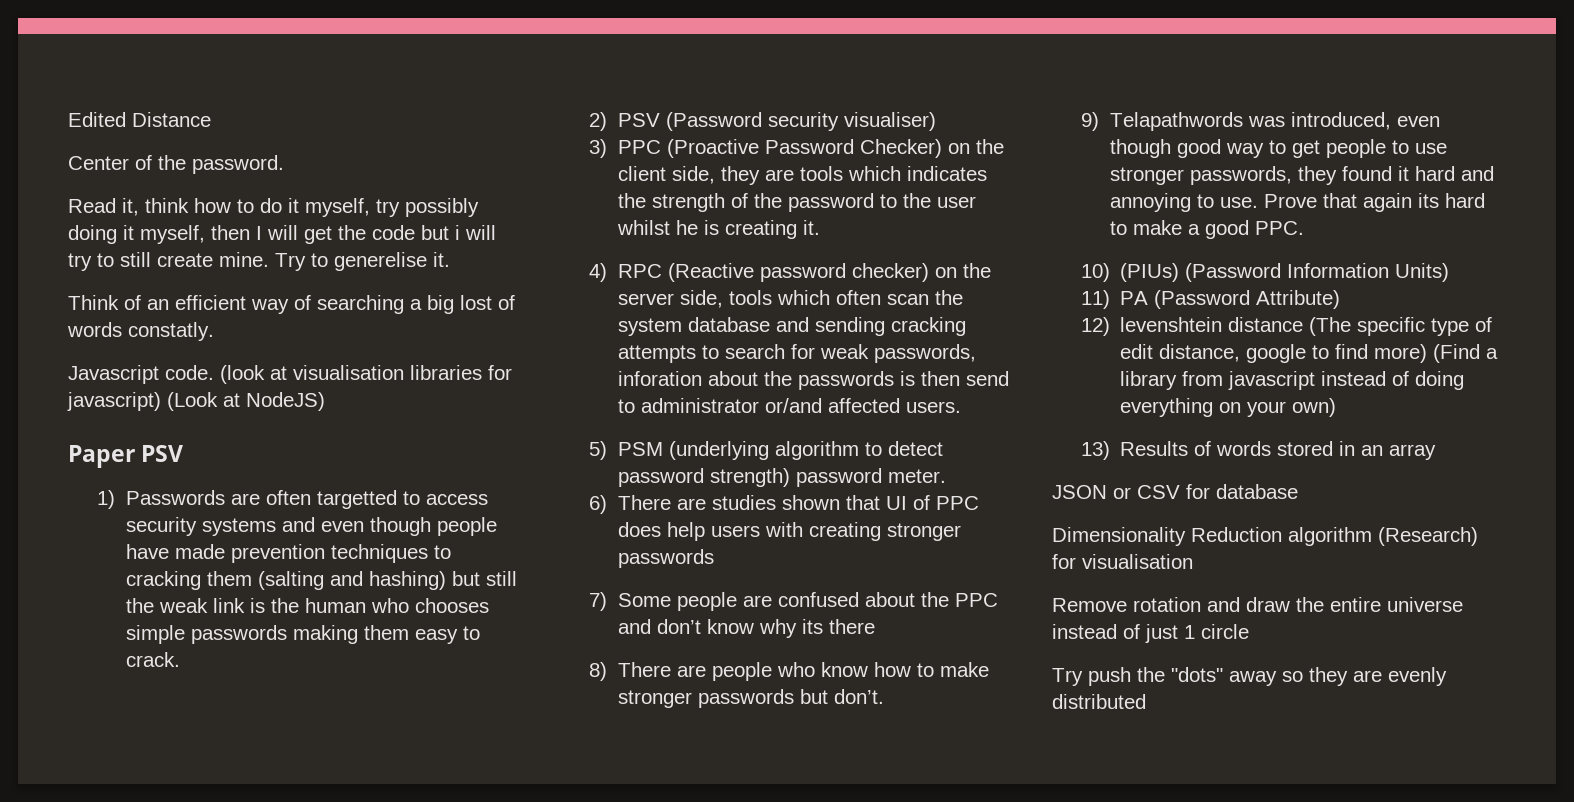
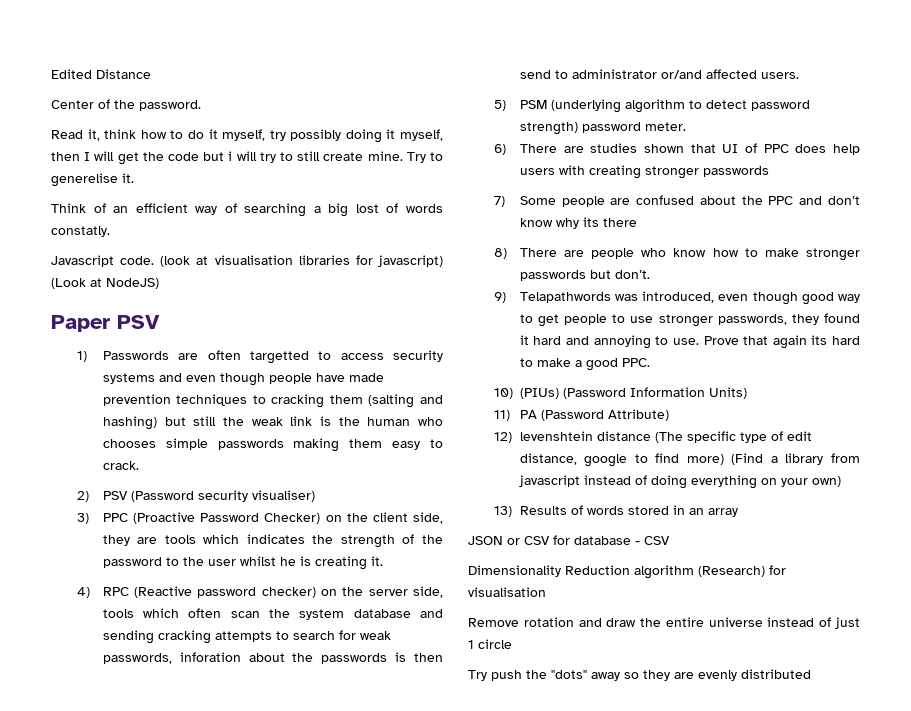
(1298, 491) none -> [635,536,670,545] - CSV

